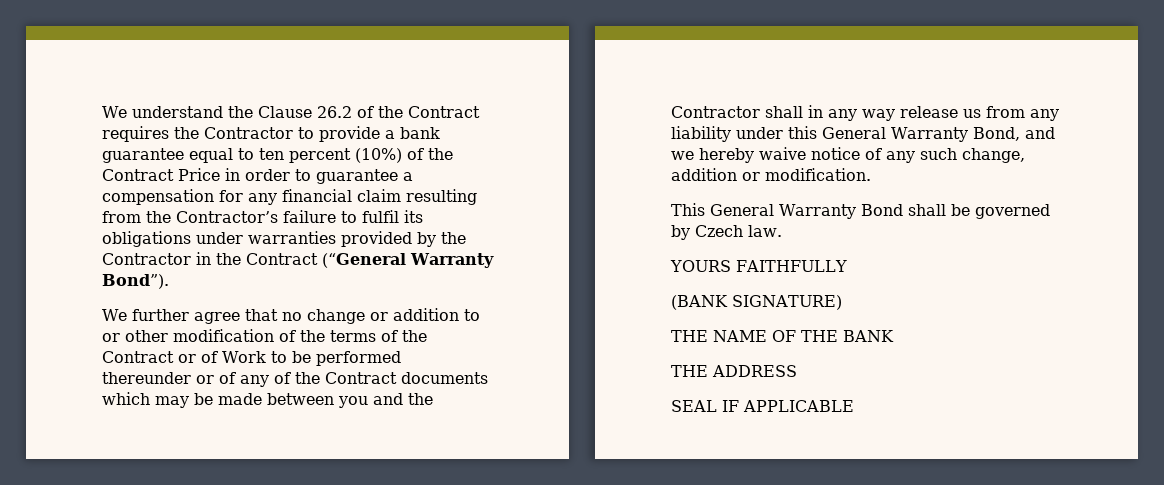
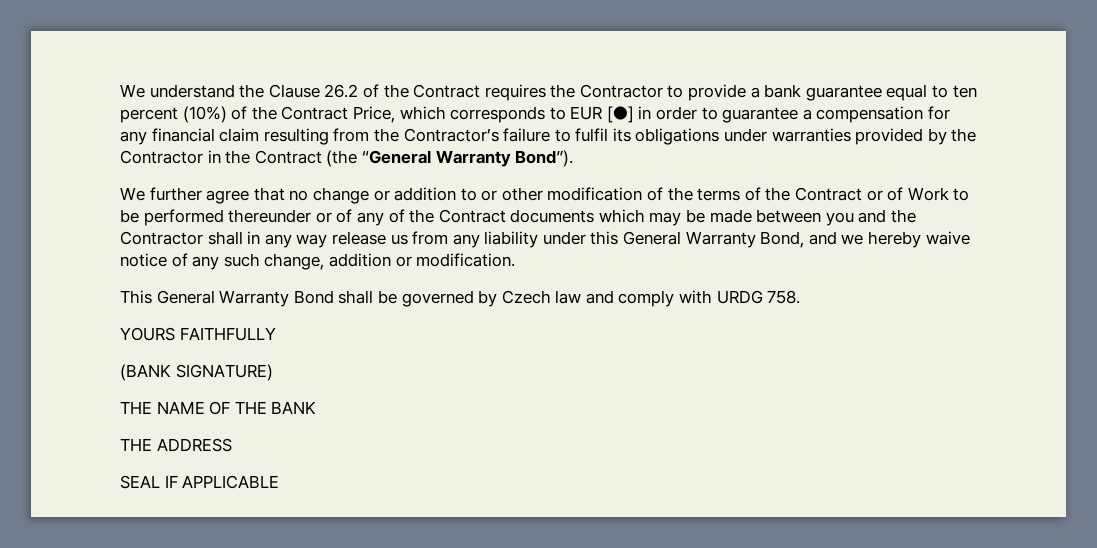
[178,168,220,181] Price -> [352,106,634,123] Price, which corresponds to EUR [●]
[322,253,406,268] (“General -> [326,150,431,167] (the “General
[748,225,782,237] law. -> [555,290,801,307] law and comply with URDG 758.

